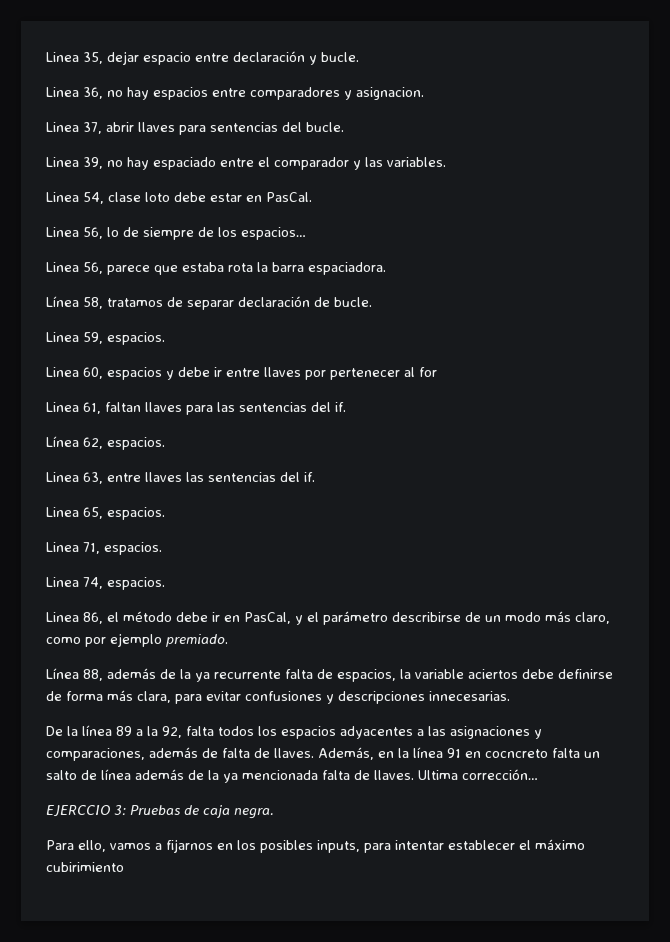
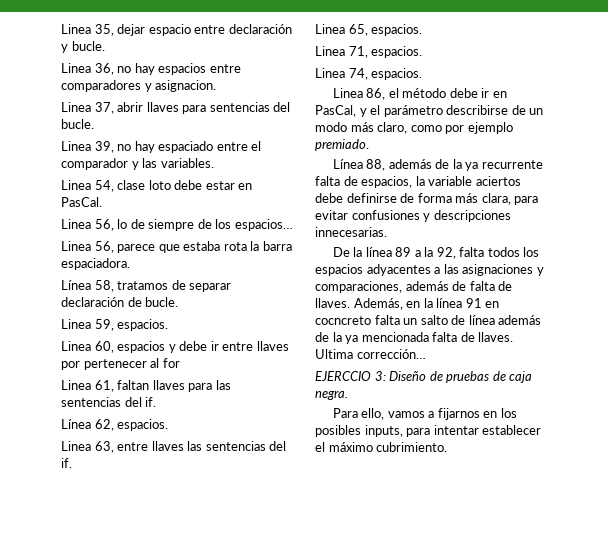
[130,805,180,815] Pruebas -> [389,371,490,383] Diseño de pruebas
[46,862,124,872] cubirimiento -> [376,442,448,452] cubrimiento.

